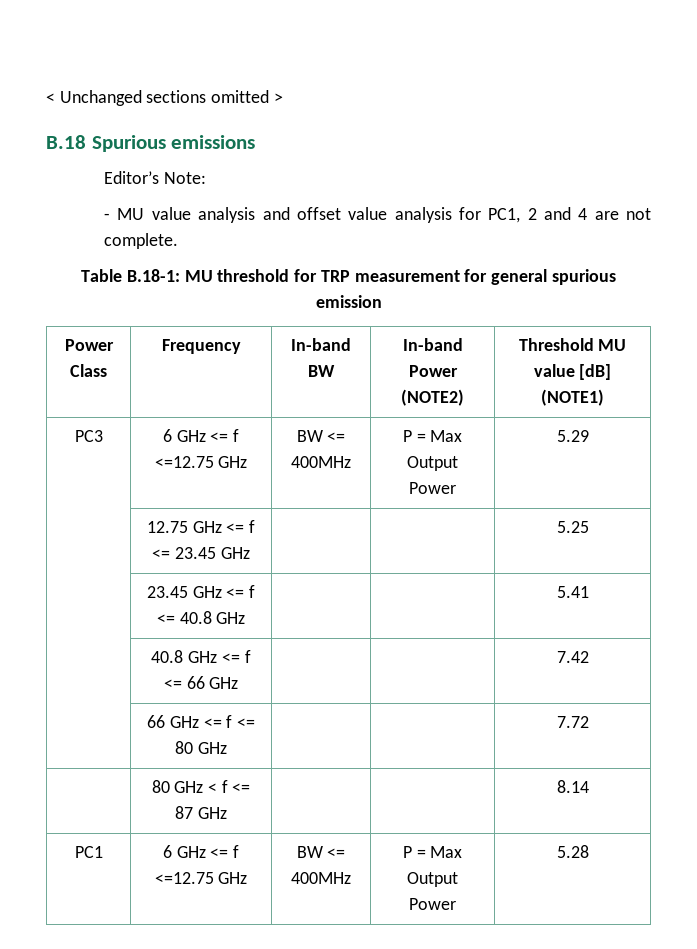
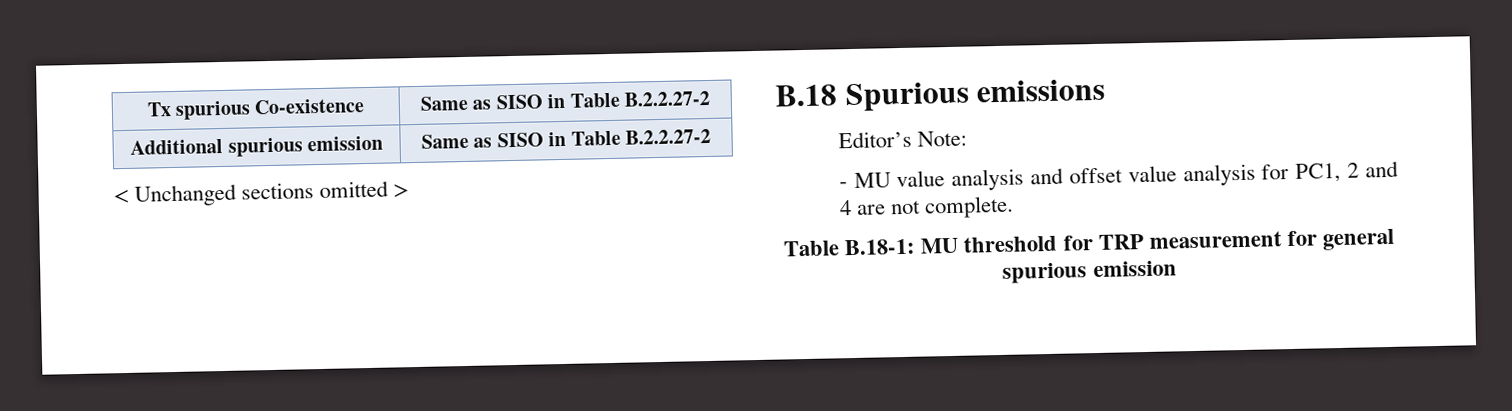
(46, 98) none -> [146,98,365,120] [420,90,711,111] [130,135,383,157] [421,128,712,149] Tx spurious Co-existence | Same as SISO in Table B.2.2.27-2 // Additional spurious emission | Same as SISO in Table B.2.2.27-2 //
[64,339,114,351] [70,364,107,377] [161,339,241,354] [291,338,351,351] [308,365,335,377] [402,338,463,351] [408,365,458,377] [401,389,464,406] [518,338,627,351] [533,364,612,380] [541,389,604,406] [74,430,103,442] [162,429,240,442] [154,456,248,468] [296,430,346,442] [291,456,351,468] [402,430,463,442] [407,456,458,471] [409,482,456,494] [556,430,589,442] [146,520,256,533] [152,547,250,559] [556,521,589,533] [146,585,256,598] [156,611,246,624] [556,586,589,598] [151,650,251,663] [163,676,239,689] [556,651,589,663] [147,715,255,728] [175,741,227,754] [556,716,589,728] [151,780,251,793] [175,806,227,819] [556,780,589,793] [74,846,103,858] [162,845,240,858] [154,872,248,884] [296,846,346,858] [291,872,351,884] [402,846,463,858] [407,872,458,887] [409,898,456,910] [556,845,589,858] // Power Class | Frequency | In-band BW | In-band Power (NOTE2) | Threshold MU value [dB] (NOTE1) // PC3 | 6 GHz <= f <=12.75 GHz | BW <= 400MHz | P = Max Output Power | 5.29 // | 12.75 GHz <= f <= 23.45 GHz | | | 5.25 // | 23.45 GHz <= f <= 40.8 GHz | | | 5.41 // | 40.8 GHz <= f <= 66 GHz | | | 7.42 // | 66 GHz <= f <= 80 GHz | | | 7.72 // | 80 GHz < f <= 87 GHz | | | 8.14 // PC1 | 6 GHz <= f <=12.75 GHz | BW <= 400MHz | P = Max Output Power | 5.28 -> (1177, 269) none

